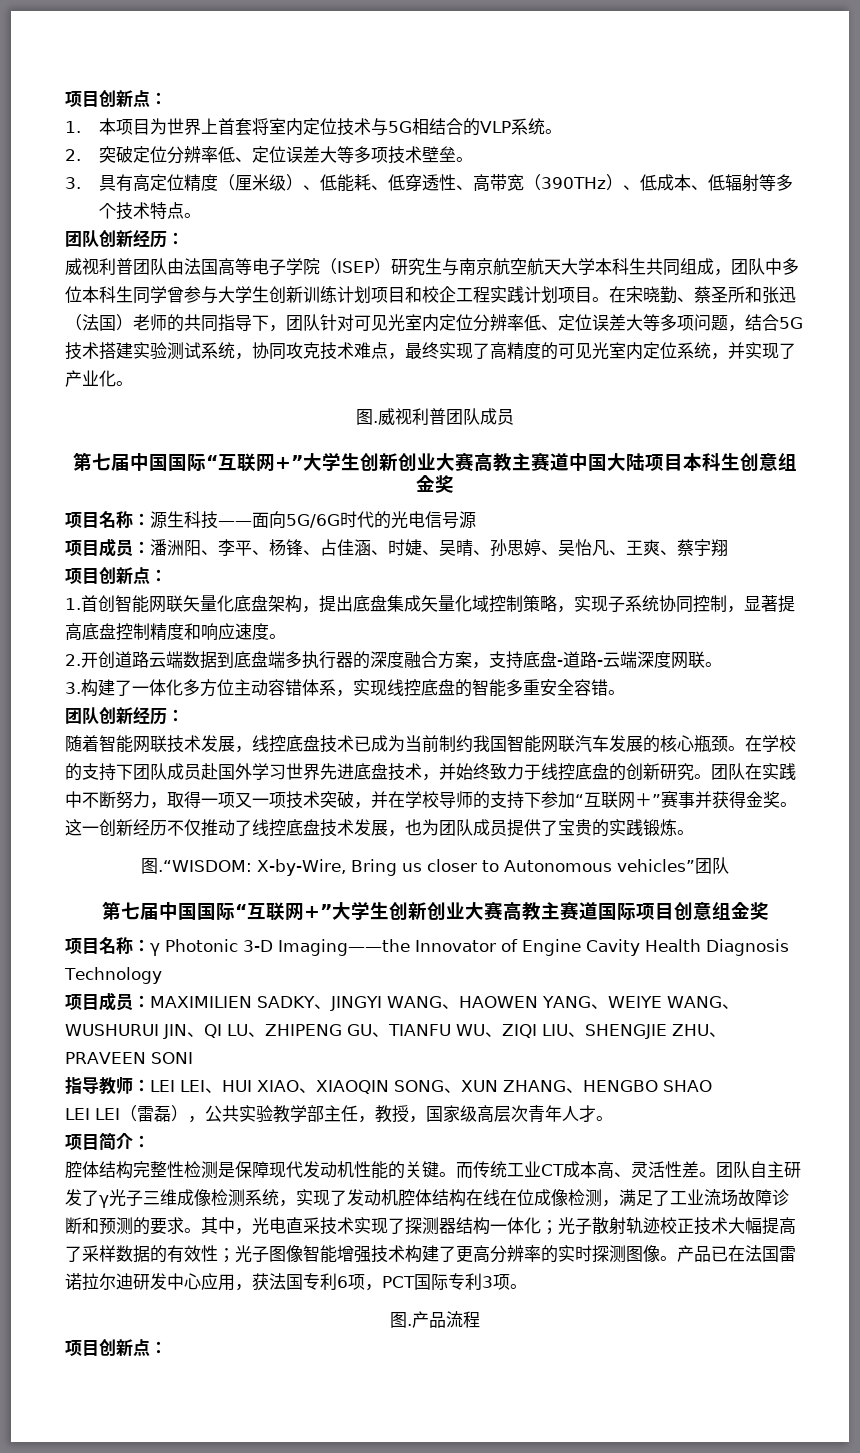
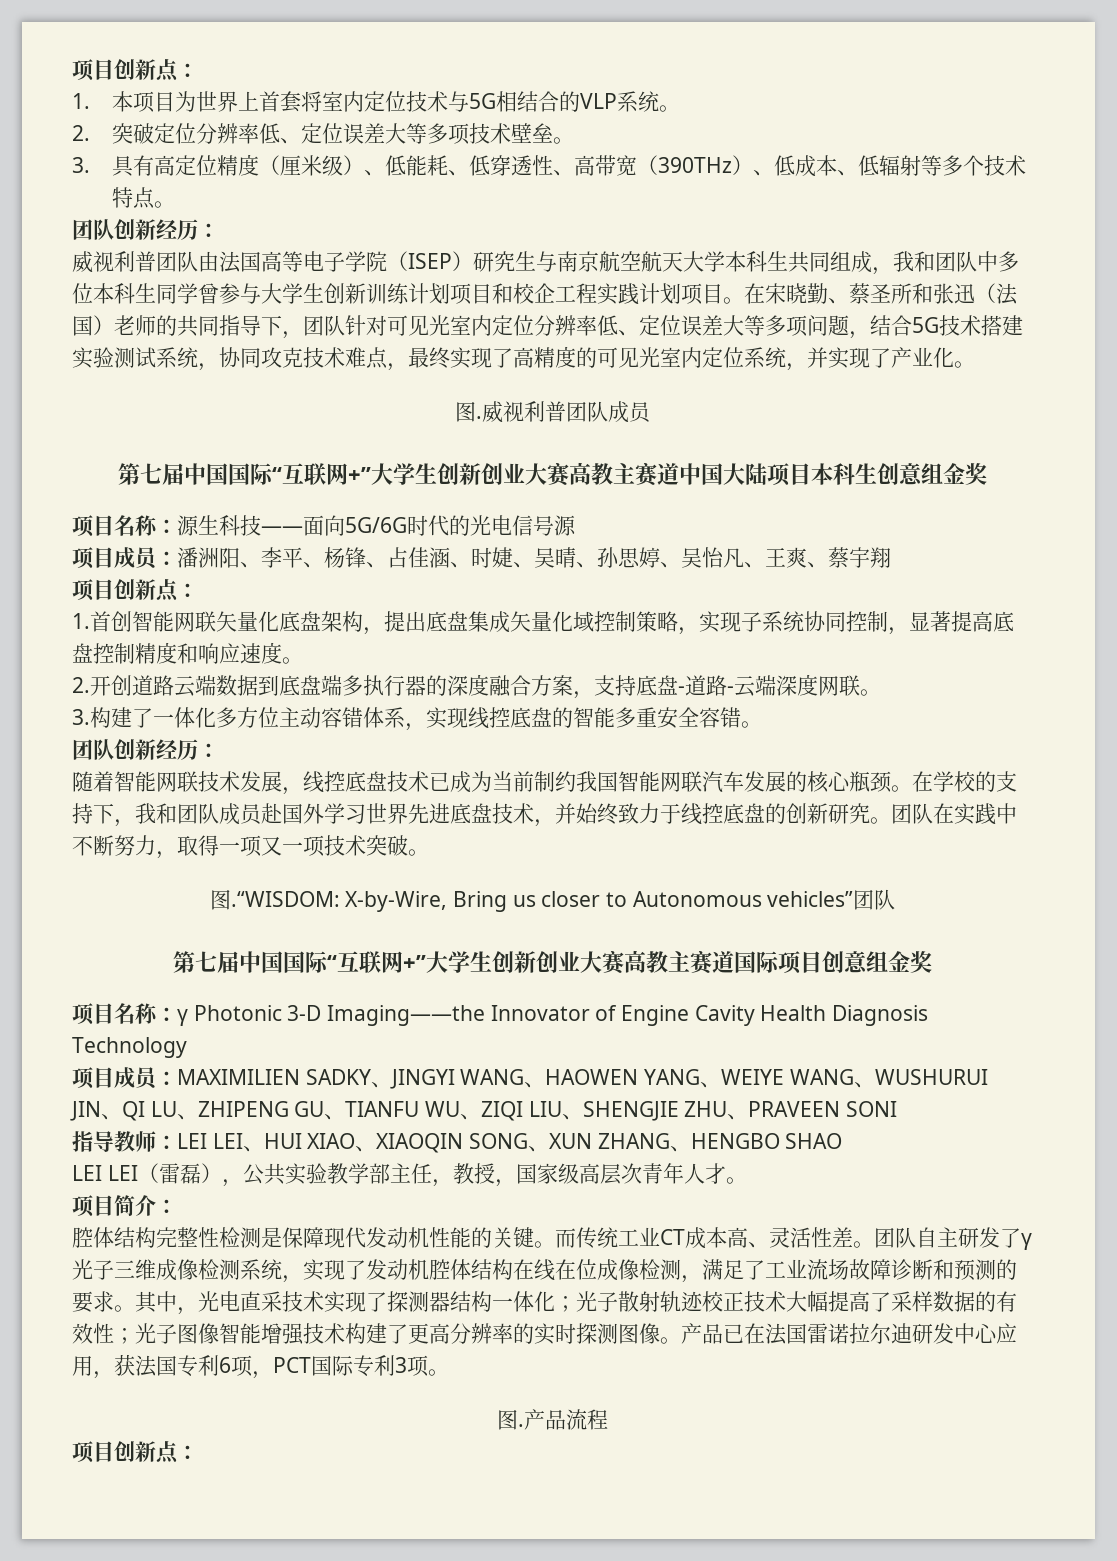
(731, 272) none -> [893,251,935,272] 我和
(133, 772) none -> [114,803,177,827] ，我和
[354,790,797,809] [65,819,677,837] ，并在学校导师的支持下参加“互联网＋”赛事并获得金奖。这一创新经历不仅推动了线控底盘技术发展，也为团队成员提供了宝贵的实践锻炼 -> (408, 845) none

